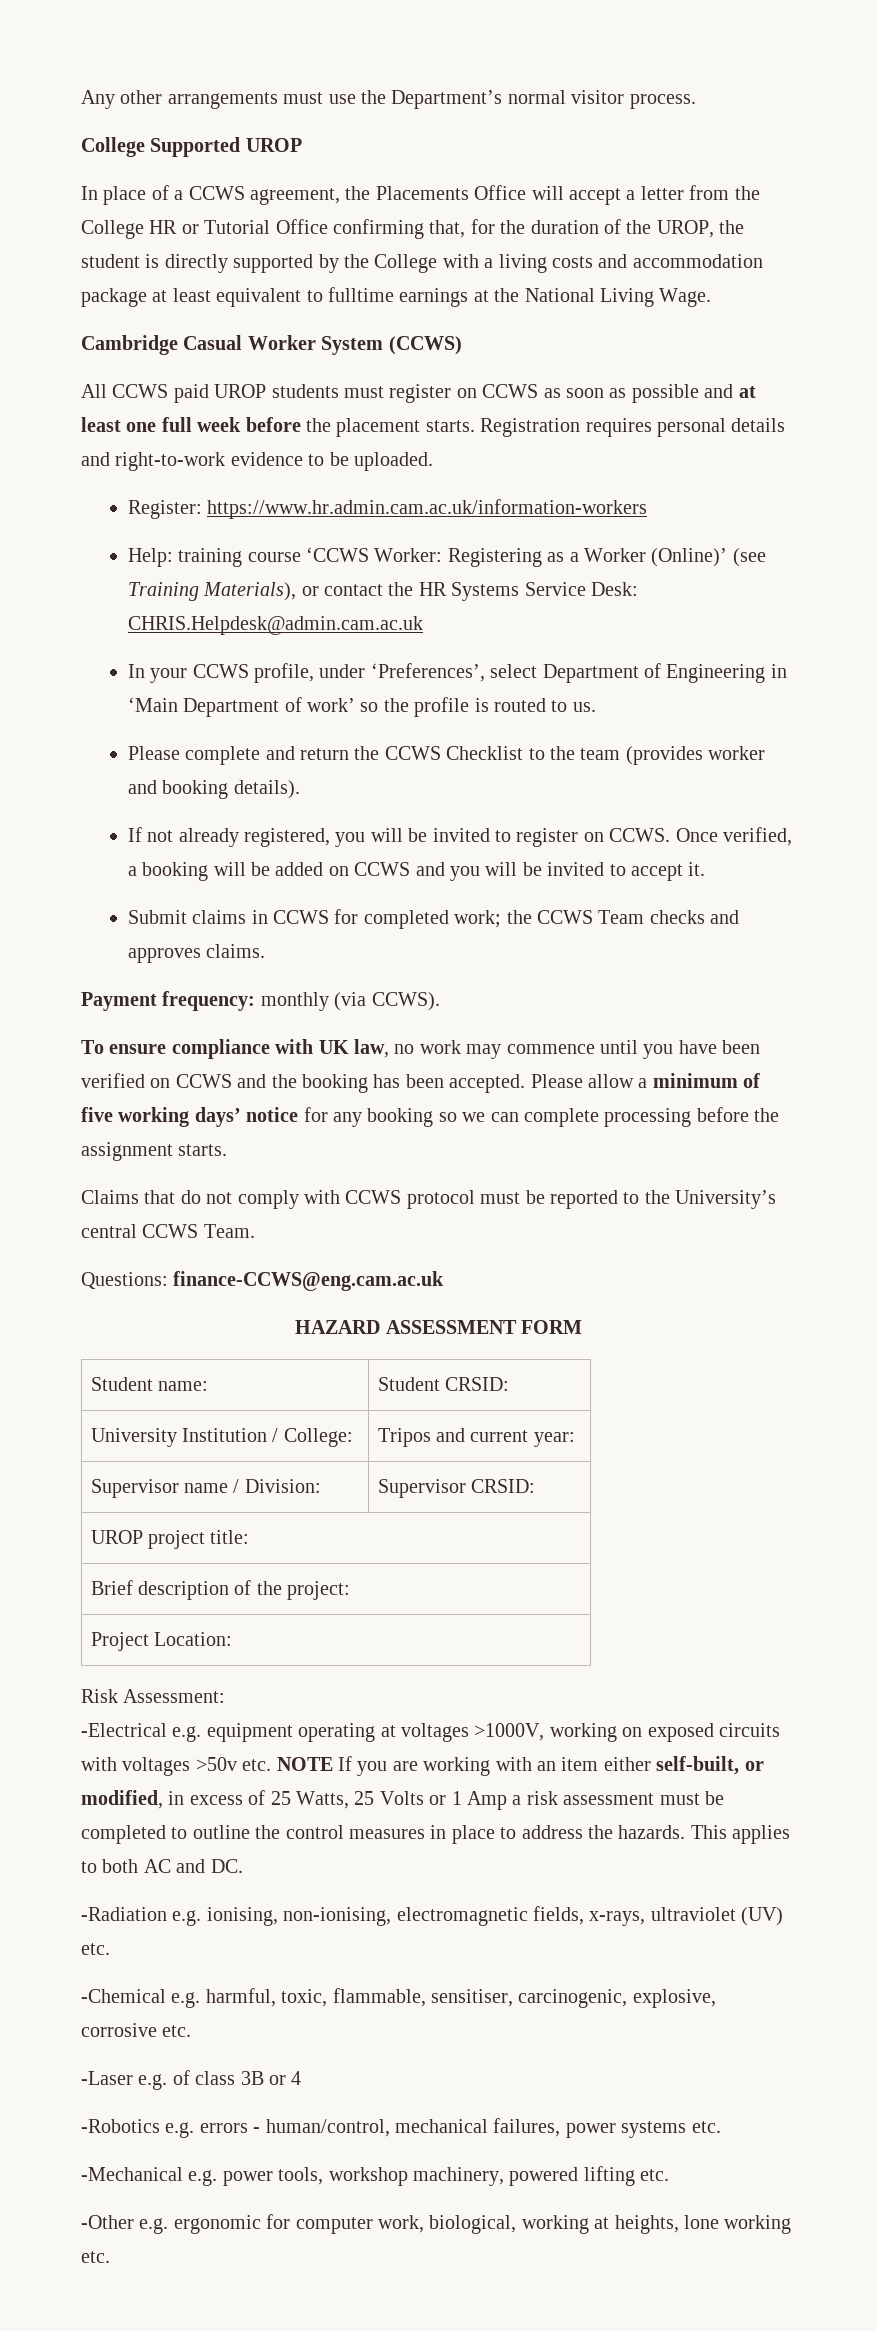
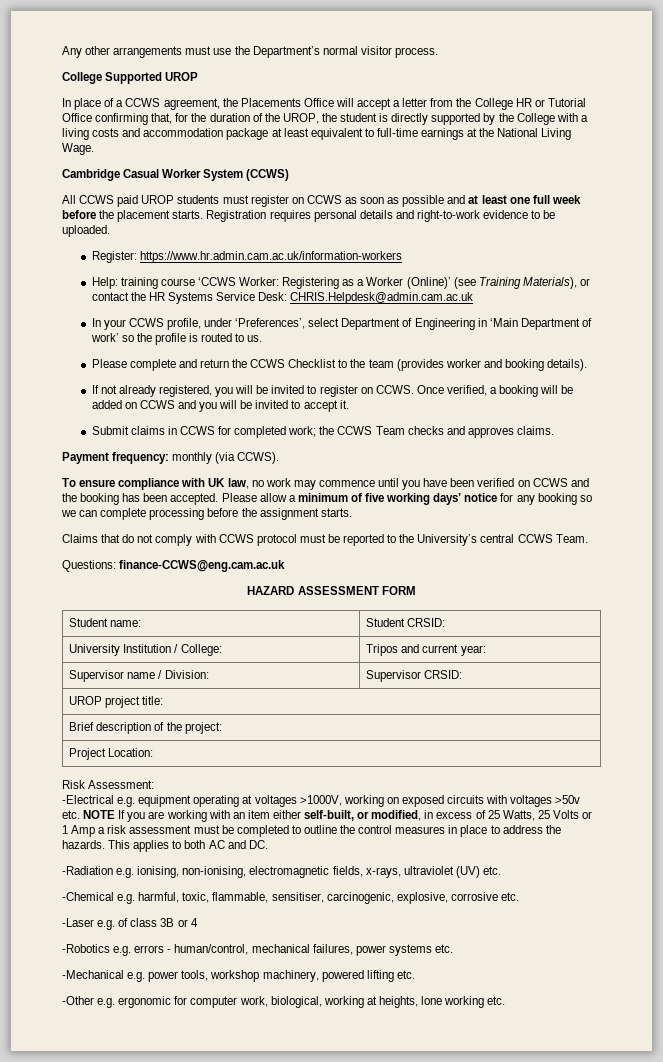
[328,287,394,302] fulltime -> [376,128,418,137] full-time

